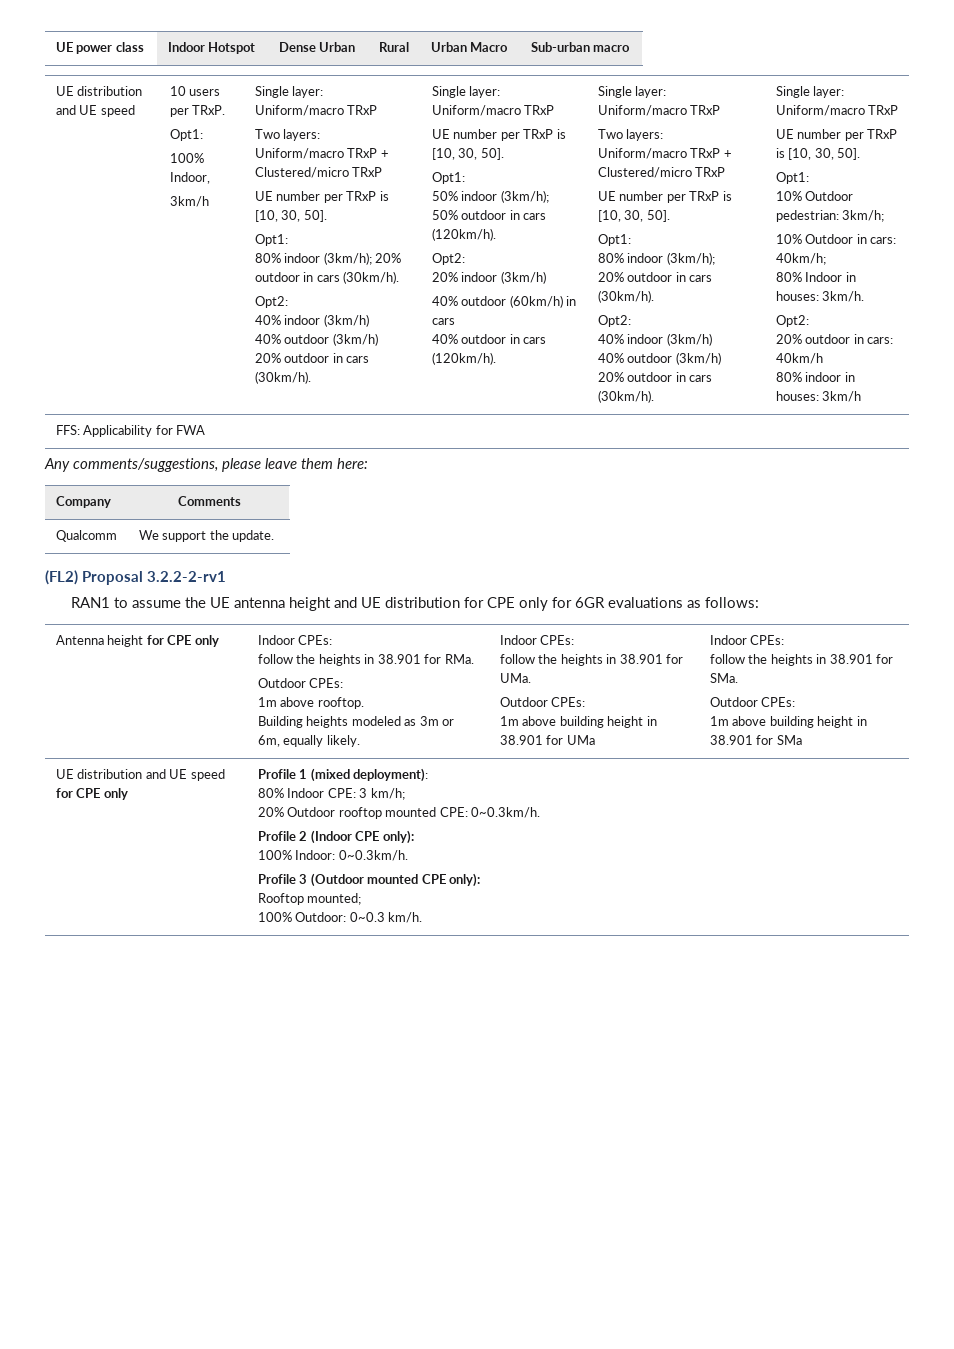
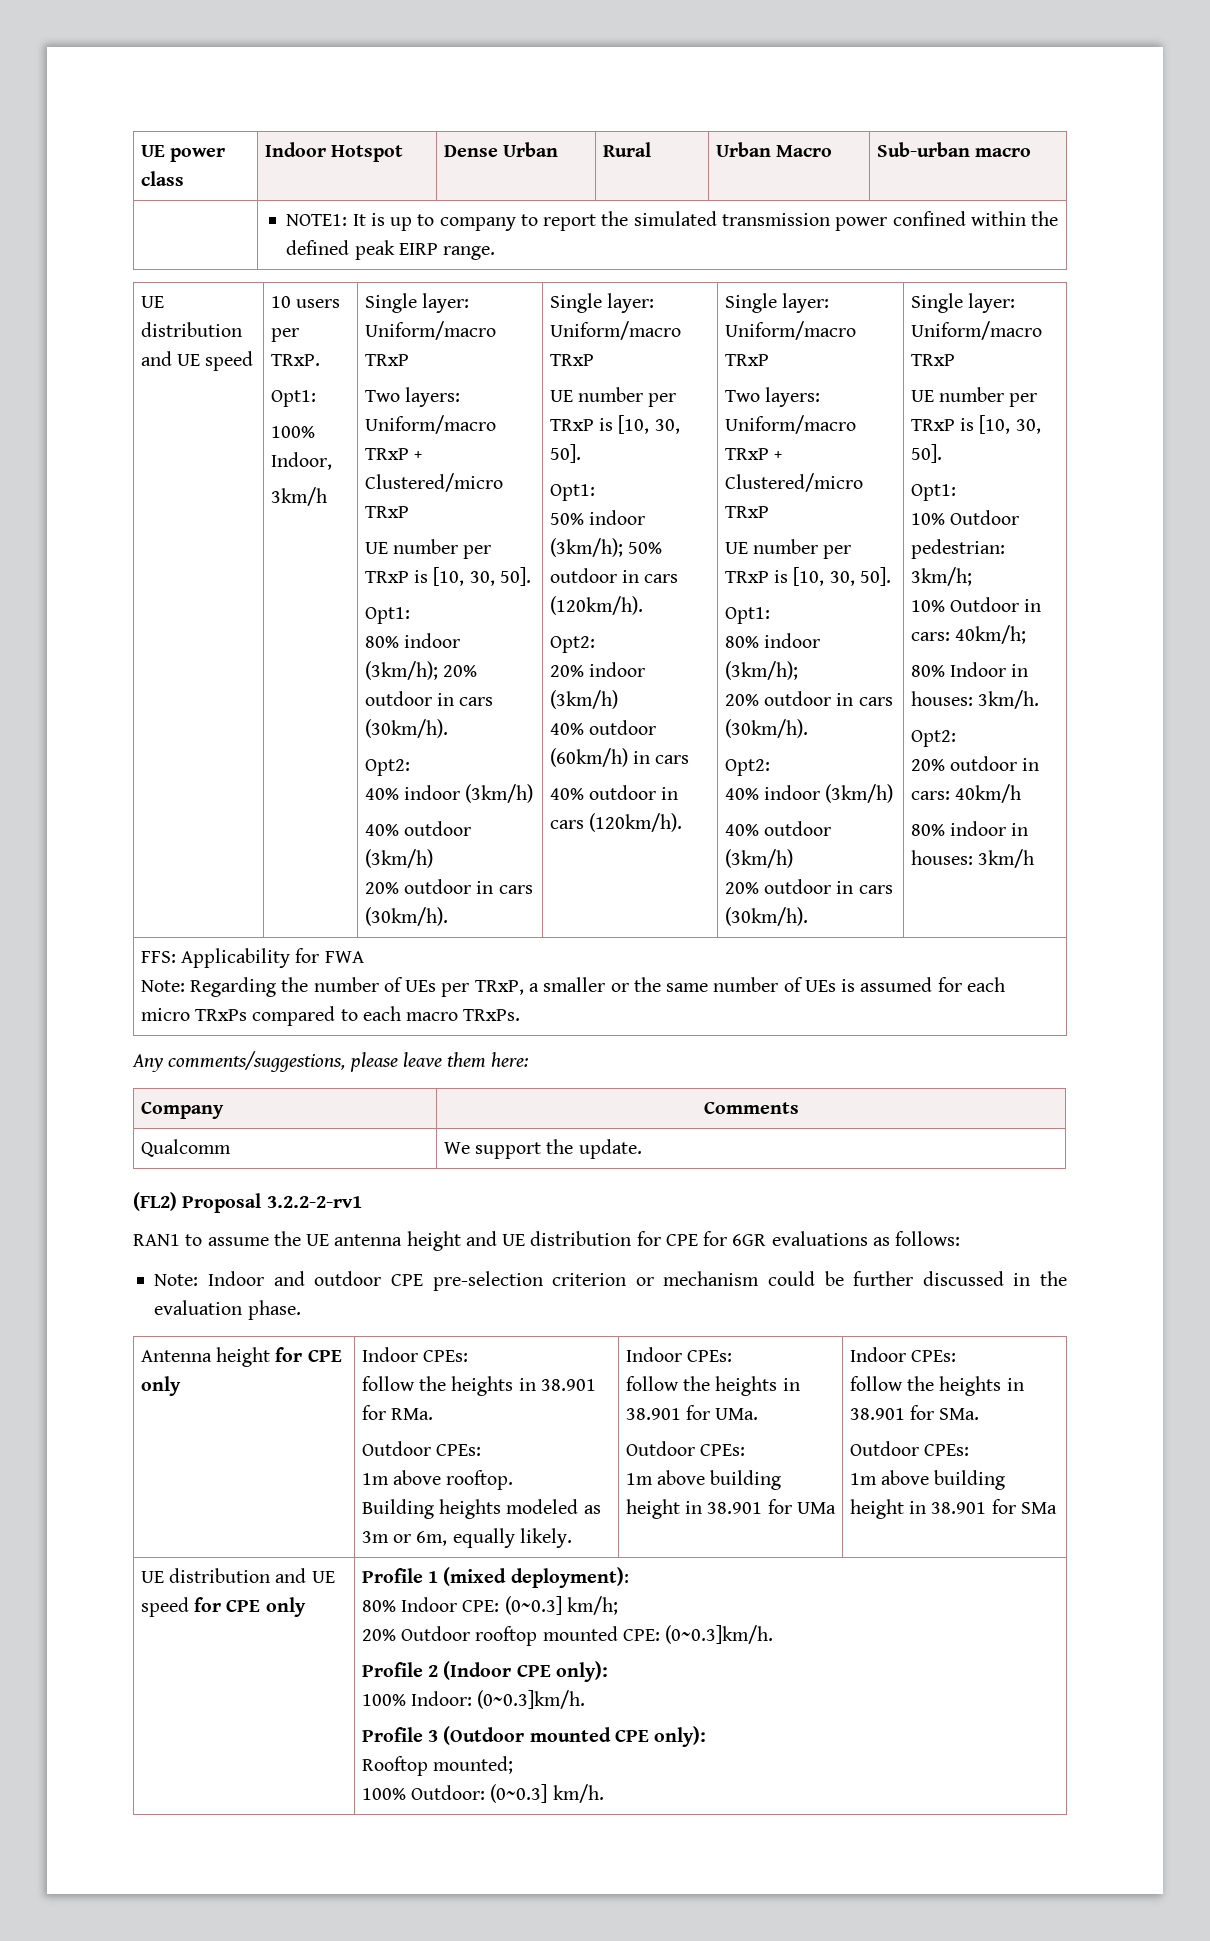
(631, 48) none -> [286,211,1059,231] [286,240,496,260] // | NOTE1: It is up to company to report the simulated transmission power confined within the defined peak EIRP range.
(206, 430) none -> [140,977,1005,997] [140,1006,521,1026] // Note: Regarding the number of UEs per TRxP, a smaller or the same number of UEs is assumed for each micro TRxPs compared to each macro TRxPs.
[518,597,548,611] only -> (698, 1240) none
(759, 602) none -> [154,1271,1067,1291] [154,1300,301,1320] // Note: Indoor and outdoor CPE pre-selection criterion or mechanism could be further discussed in the evaluation phase.
[359,788,368,798] 3 -> [504,1596,562,1615] (0~0.3]
[471,807,541,818] 0~0.3km/h. -> [665,1625,774,1644] (0~0.3]km/h.
[338,850,408,861] 0~0.3km/h. -> [477,1690,586,1709] (0~0.3]km/h.
[349,912,385,922] 0~0.3 -> [490,1784,548,1803] (0~0.3]

